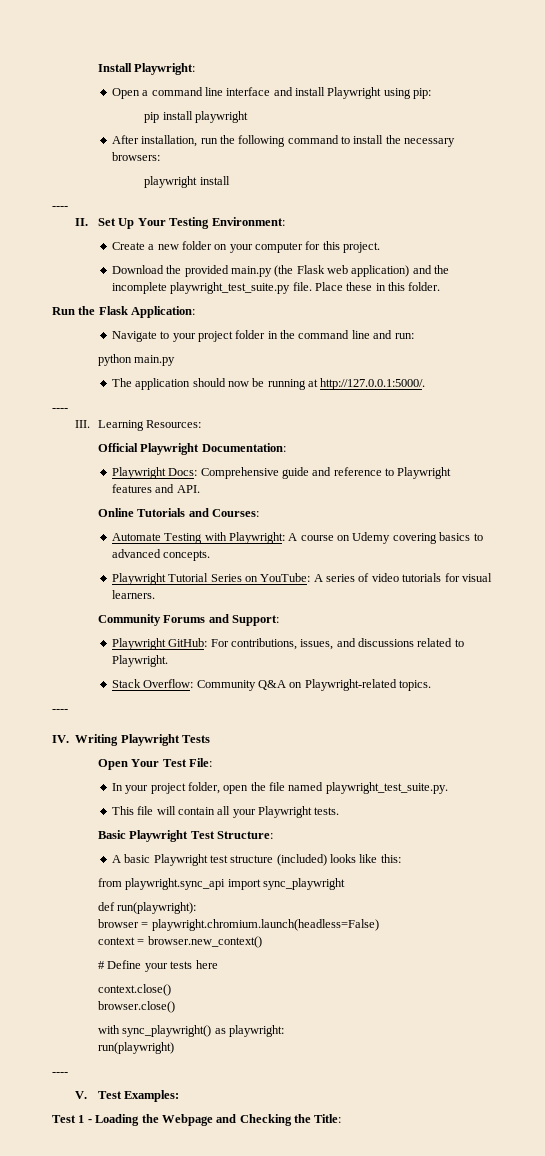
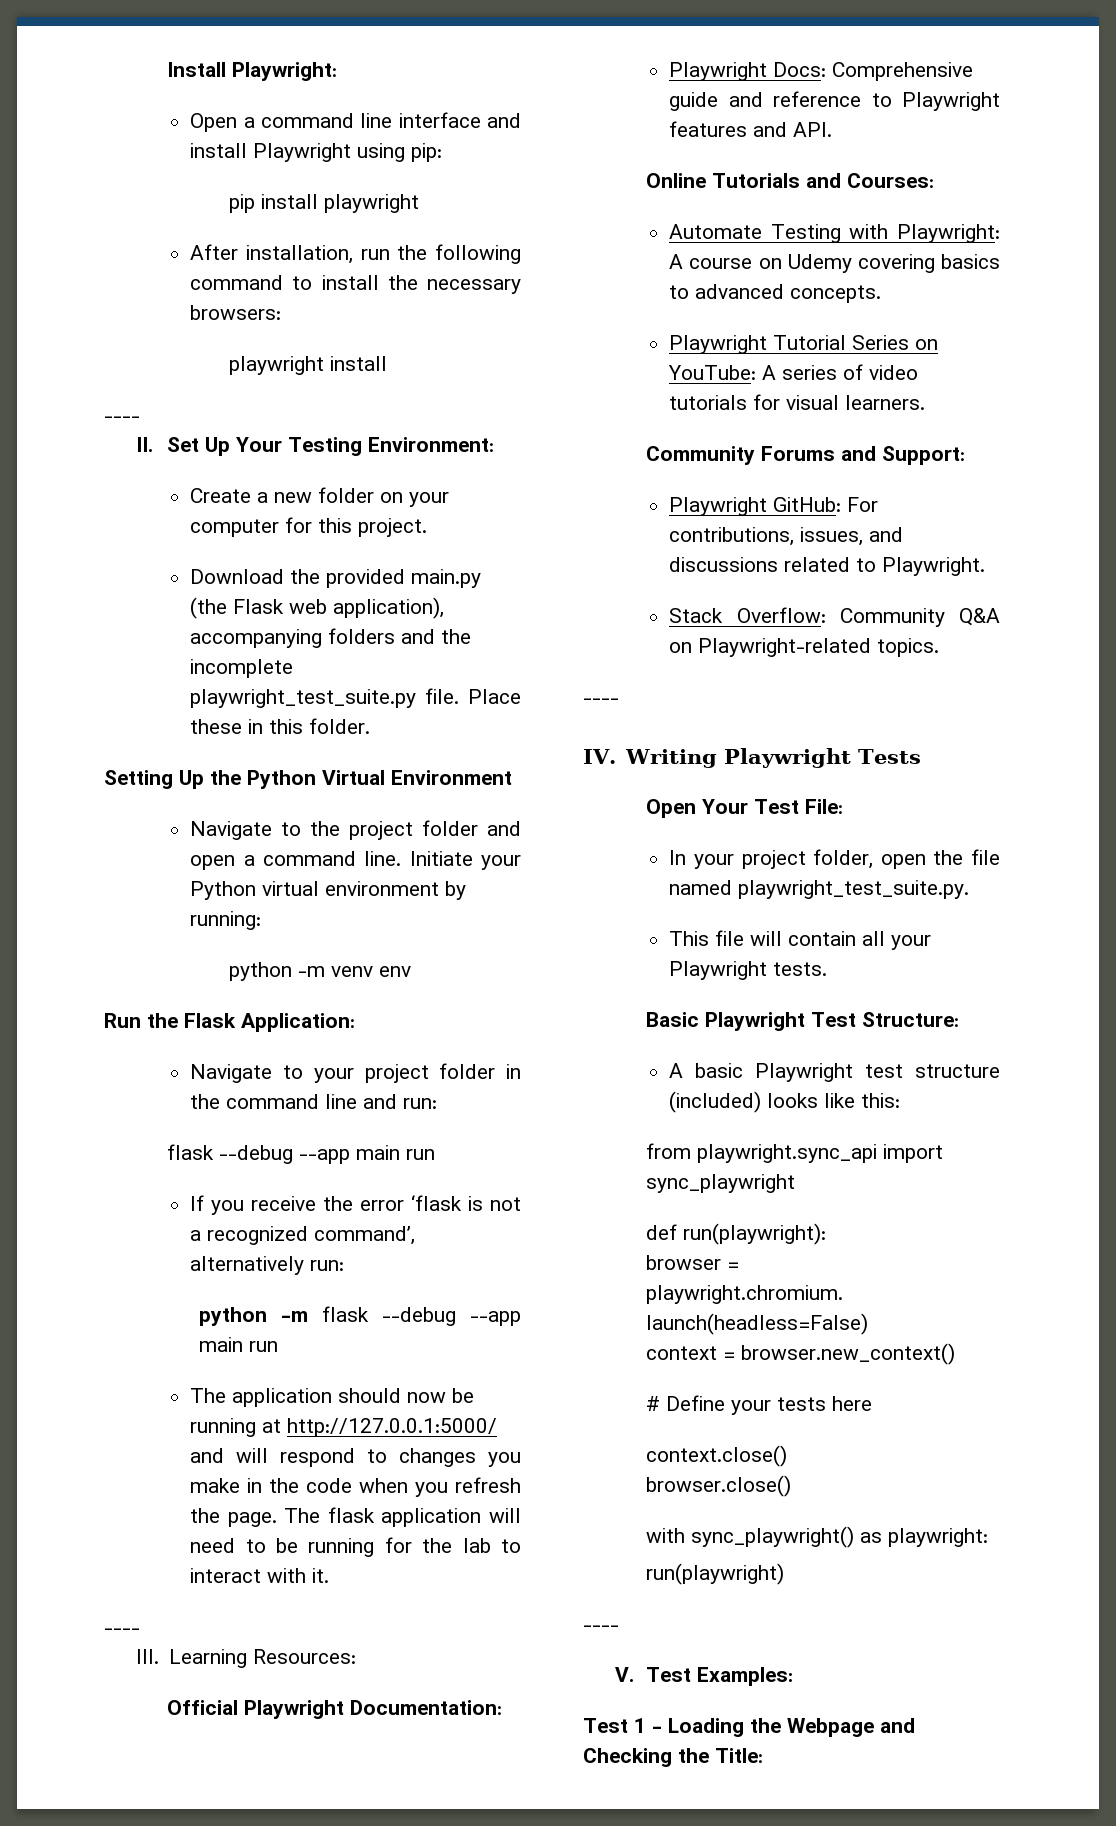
[351,265,410,277] application) -> [333,597,445,619] [190,628,396,648] application), accompanying folders
(441, 286) none -> [104,770,512,789] [190,820,521,840] [190,851,521,870] [190,881,467,900] [190,911,262,930] [229,962,412,981] // Setting Up the Python Virtual Environment // Navigate to the project folder and open a command line. Initiate your Python virtual environment by running: // python -m venv env
[98,354,176,366] python main.py -> [167,1144,436,1164] [190,1195,521,1215] [190,1226,416,1245] [190,1256,345,1275] [198,1306,521,1326] [198,1337,278,1352] flask --debug --app main run // If you receive the error ‘flask is not a recognized command’, alternatively run: // python -m flask --debug --app main run
[320,378,426,390] http://127.0.0.1:5000/. -> [287,1418,498,1437] [190,1448,521,1467] [190,1477,521,1497] [190,1507,521,1527] [190,1537,522,1557] [190,1568,330,1583] http://127.0.0.1:5000/ and will respond to changes you make in the code when you refresh the page. The flask application will need to be running for the lab to interact with it.

